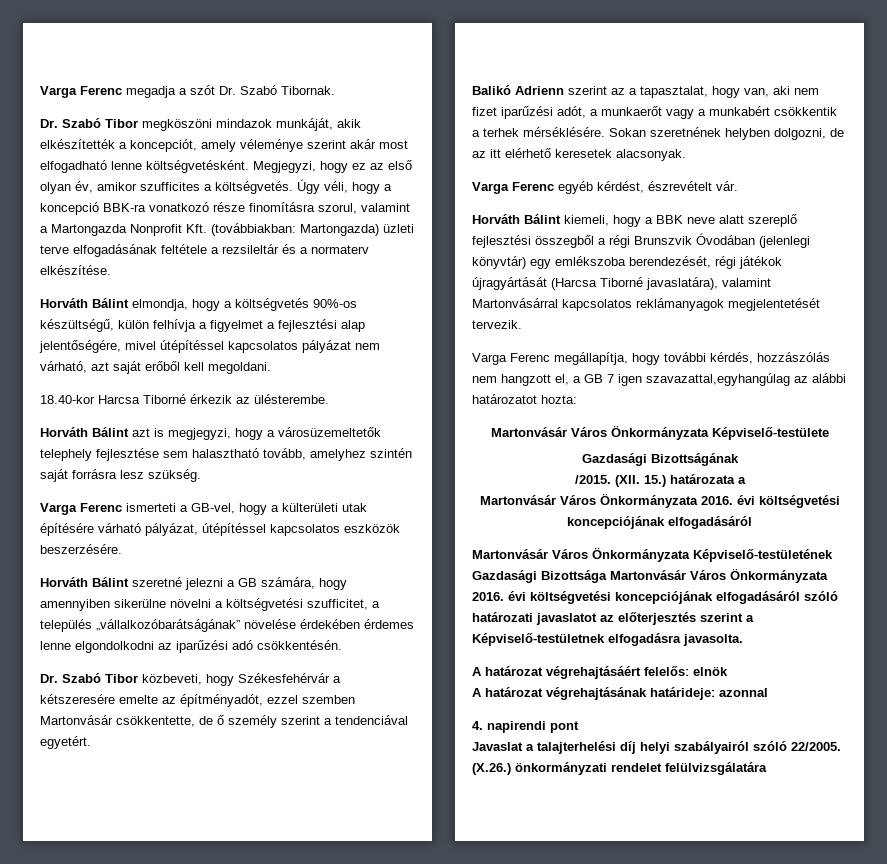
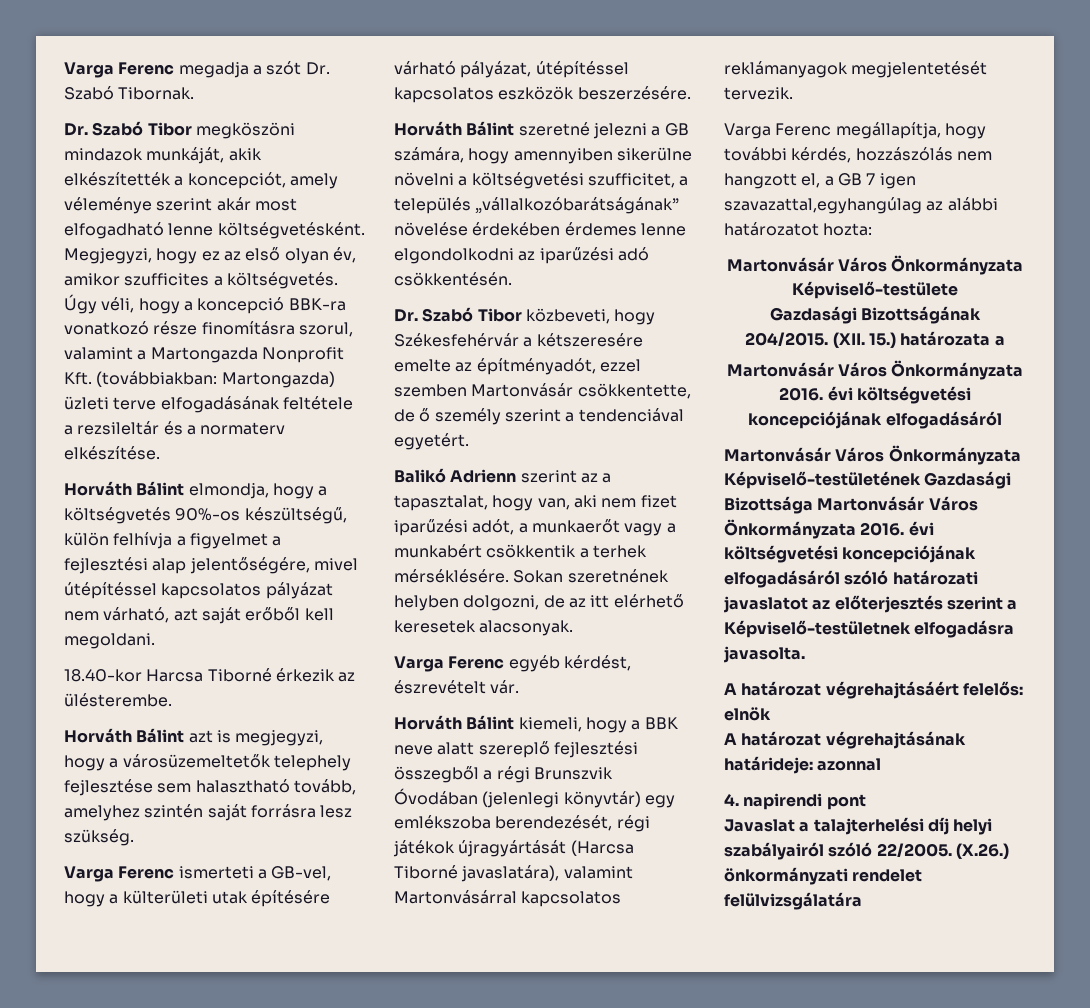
[574,475,611,484] /2015. -> [745,332,829,346] 204/2015.

